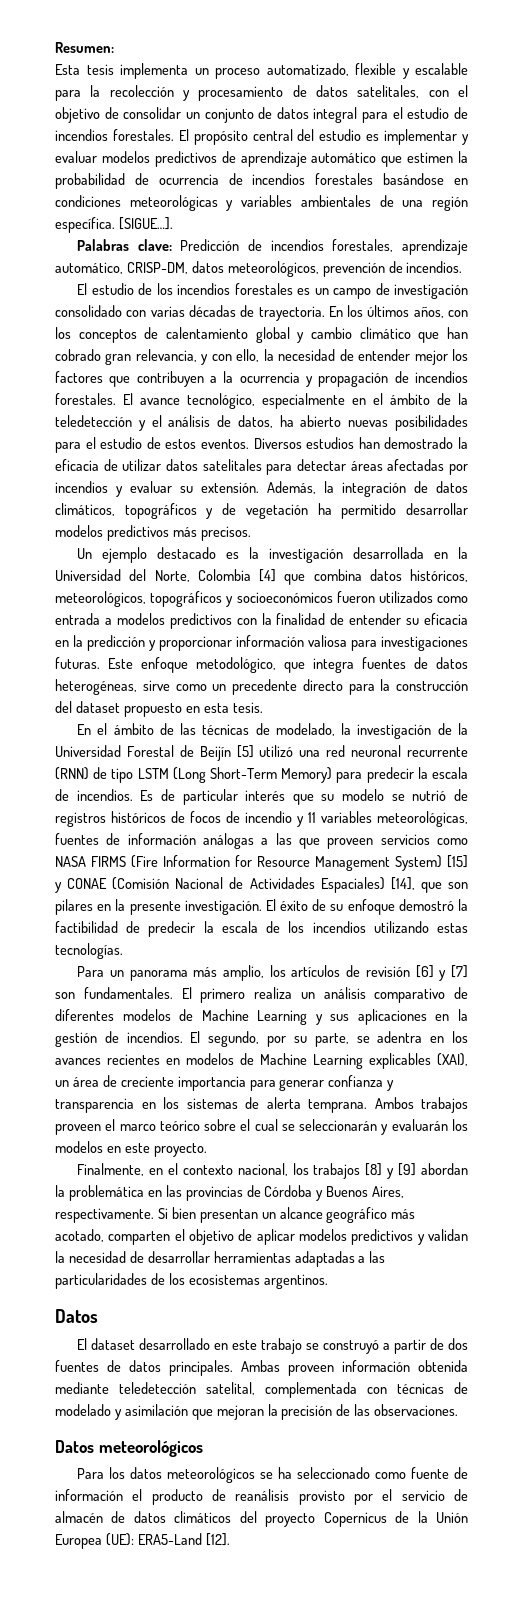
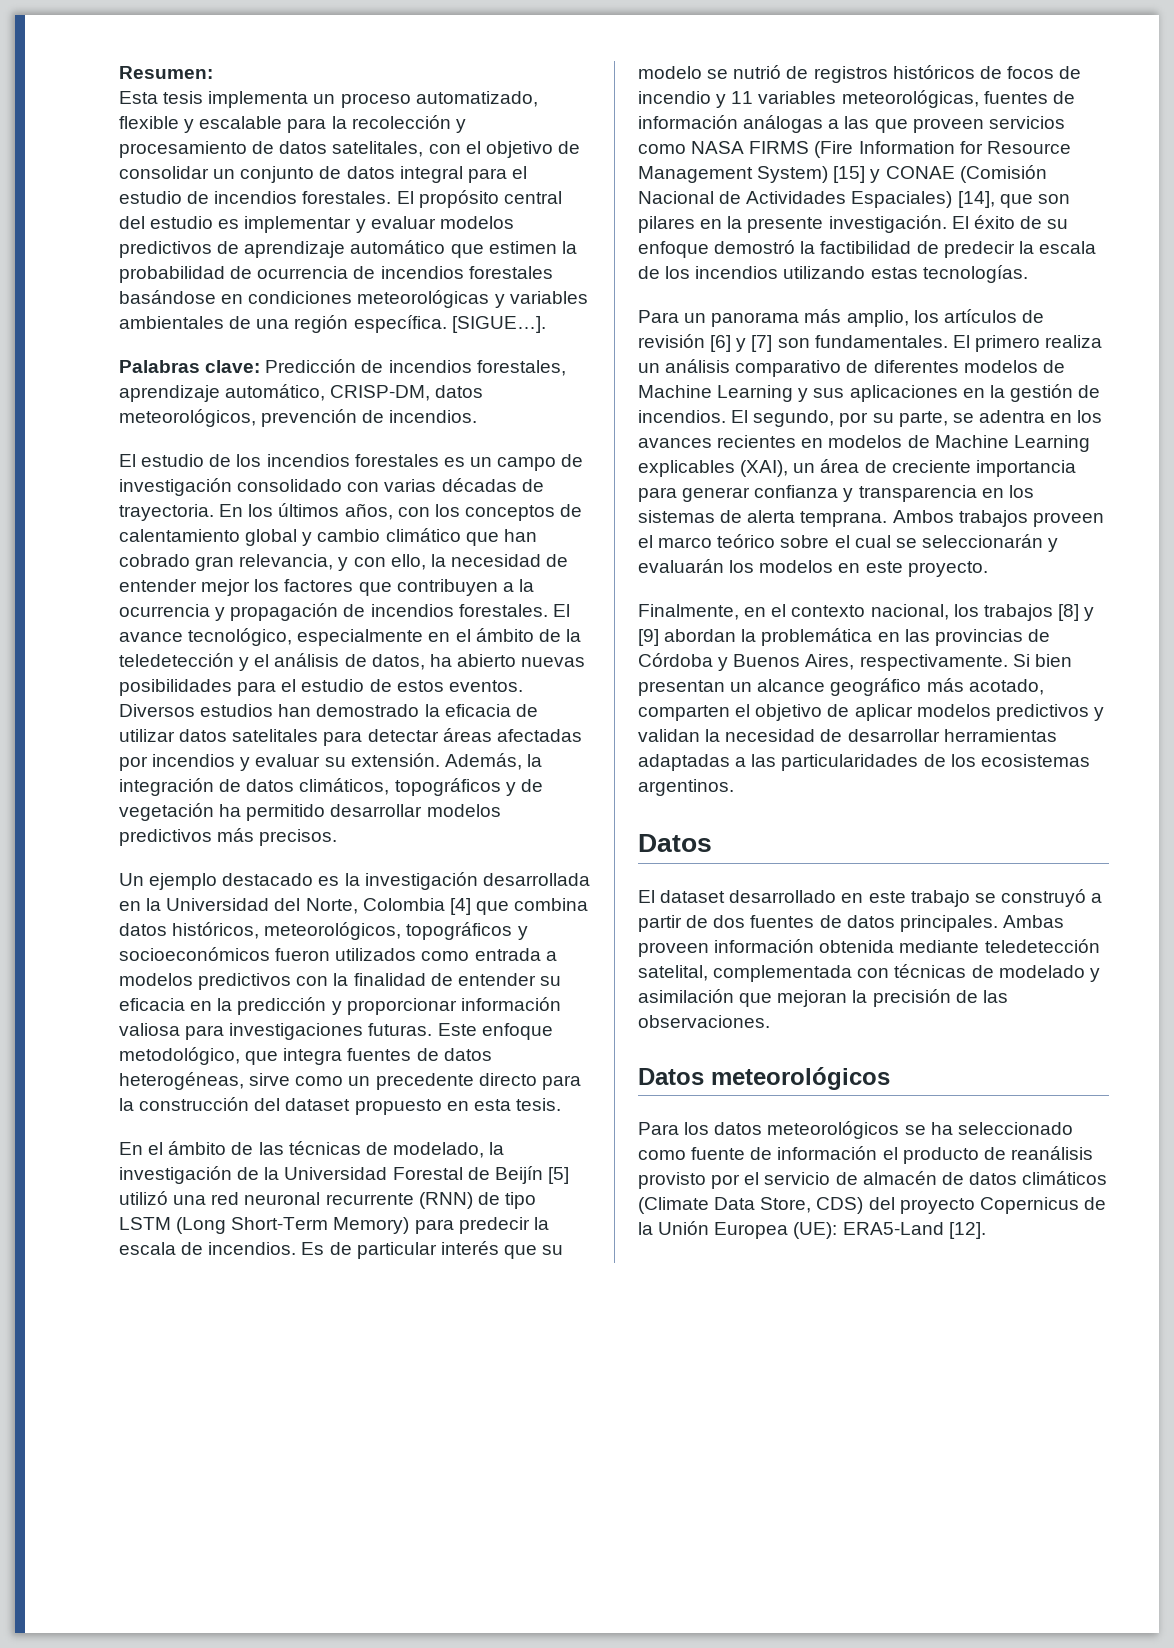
(232, 1517) none -> [638,1197,864,1214] (Climate Data Store, CDS)

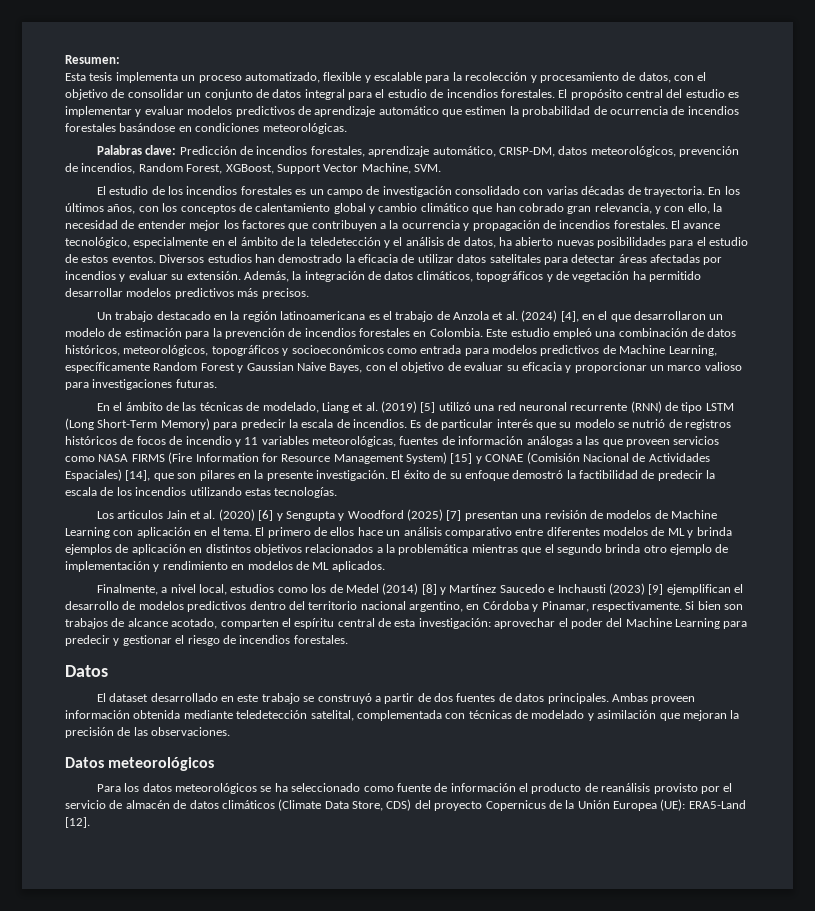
[279,141,424,157] datos satelitales, -> [638,72,671,83] datos,
[357,290,588,308] [119,315,546,333] meteorológicas y variables ambientales de una región específica. [SIGUE…]. -> [262,123,347,134] meteorológicas.
[389,410,478,423] incendios. -> [81,163,441,174] incendios, Random Forest, XGBoost, Support Vector Machine, SVM.
[149,872,590,890] [119,898,589,915] ejemplo destacado es la investigación desarrollada en la Universidad del Norte, Colombia [4] que combina -> [115,310,724,322] [65,328,704,339] trabajo destacado en la región latinoamericana es el trabajo de Anzola et al. (2024) [4], en el que desarrollaron un modelo de estimación para la prevención de incendios forestales en Colombia. Este estudio empleó una combinación de
[275,948,417,961] fueron utilizados -> (384, 349) none
[545,951,557,961] [119,973,561,990] [119,997,561,1015] [119,1023,553,1040] [119,1047,492,1065] [119,1072,581,1090] [119,1097,561,1115] a modelos predictivos con la finalidad de entender su eficacia en la predicción y proporcionar información valiosa para investigaciones futuras. Este enfoque metodológico, que integra fuentes de datos heterogéneas, sirve como un precedente directo para la construcción del dataset propuesto en esta tesis. -> [464,345,717,356] [65,362,742,373] [65,379,217,390] para modelos predictivos de Machine Learning, específicamente Random Forest y Gaussian Naive Bayes, con el objetivo de evaluar su eficacia y proporcionar un marco valioso para investigaciones futuras.
[489,1142,505,1155] [119,1166,543,1184] la investigación de la Universidad Forestal de Beijín -> [321,401,418,413] Liang et al. (2019)
[638,309,1044,327] [638,334,1103,352] [638,359,1065,377] [638,384,1101,402] [638,410,1103,427] [638,435,1090,452] [638,459,1076,477] [638,485,1034,502] [638,510,1104,527] [638,534,1059,552] [638,559,988,577] [638,604,1095,621] [638,628,1050,646] [638,653,1072,671] [638,678,1044,696] [638,704,1104,721] [638,729,1057,742] [638,754,1090,771] [638,779,734,796] Para un panorama más amplio, los artículos de revisión [6] y [7] son fundamentales. El primero realiza un análisis comparativo de diferentes modelos de Machine Learning y sus aplicaciones en la gestión de incendios. El segundo, por su parte, se adentra en los avances recientes en modelos de Machine Learning explicables (XAI), un área de creciente importancia para generar confianza y transparencia en los sistemas de alerta temprana. Ambos trabajos proveen el marco teórico sobre el cual se seleccionarán y evaluarán los modelos en este proyecto. // Finalmente, en el contexto nacional, los trabajos [8] y [9] abordan la problemática en las provincias de Córdoba y Buenos Aires, respectivamente. Si bien presentan un alcance geográfico más acotado, comparten el objetivo de aplicar modelos predictivos y validan la necesidad de desarrollar herramientas adaptadas a las particularidades de los ecosistemas argentinos. -> [96,509,718,521] [65,527,732,538] [65,544,729,555] [65,561,385,572] [96,583,744,595] [65,601,743,612] [65,618,748,629] [65,635,348,646] Los articulos Jain et al. (2020) [6] y Sengupta y Woodford (2025) [7] presentan una revisión de modelos de Machine Learning con aplicación en el tema. El primero de ellos hace un análisis comparativo entre diferentes modelos de ML y brinda ejemplos de aplicación en distintos objetivos relacionados a la problemática mientras que el segundo brinda otro ejemplo de implementación y rendimiento en modelos de ML aplicados. // Finalmente, a nivel local, estudios como los de Medel (2014) [8] y Martínez Saucedo e Inchausti (2023) [9] ejemplifican el desarrollo de modelos predictivos dentro del territorio nacional argentino, en Córdoba y Pinamar, respectivamente. Si bien son trabajos de alcance acotado, comparten el espíritu central de esta investigación: aprovechar el poder del Machine Learning para predecir y gestionar el riesgo de incendios forestales.

